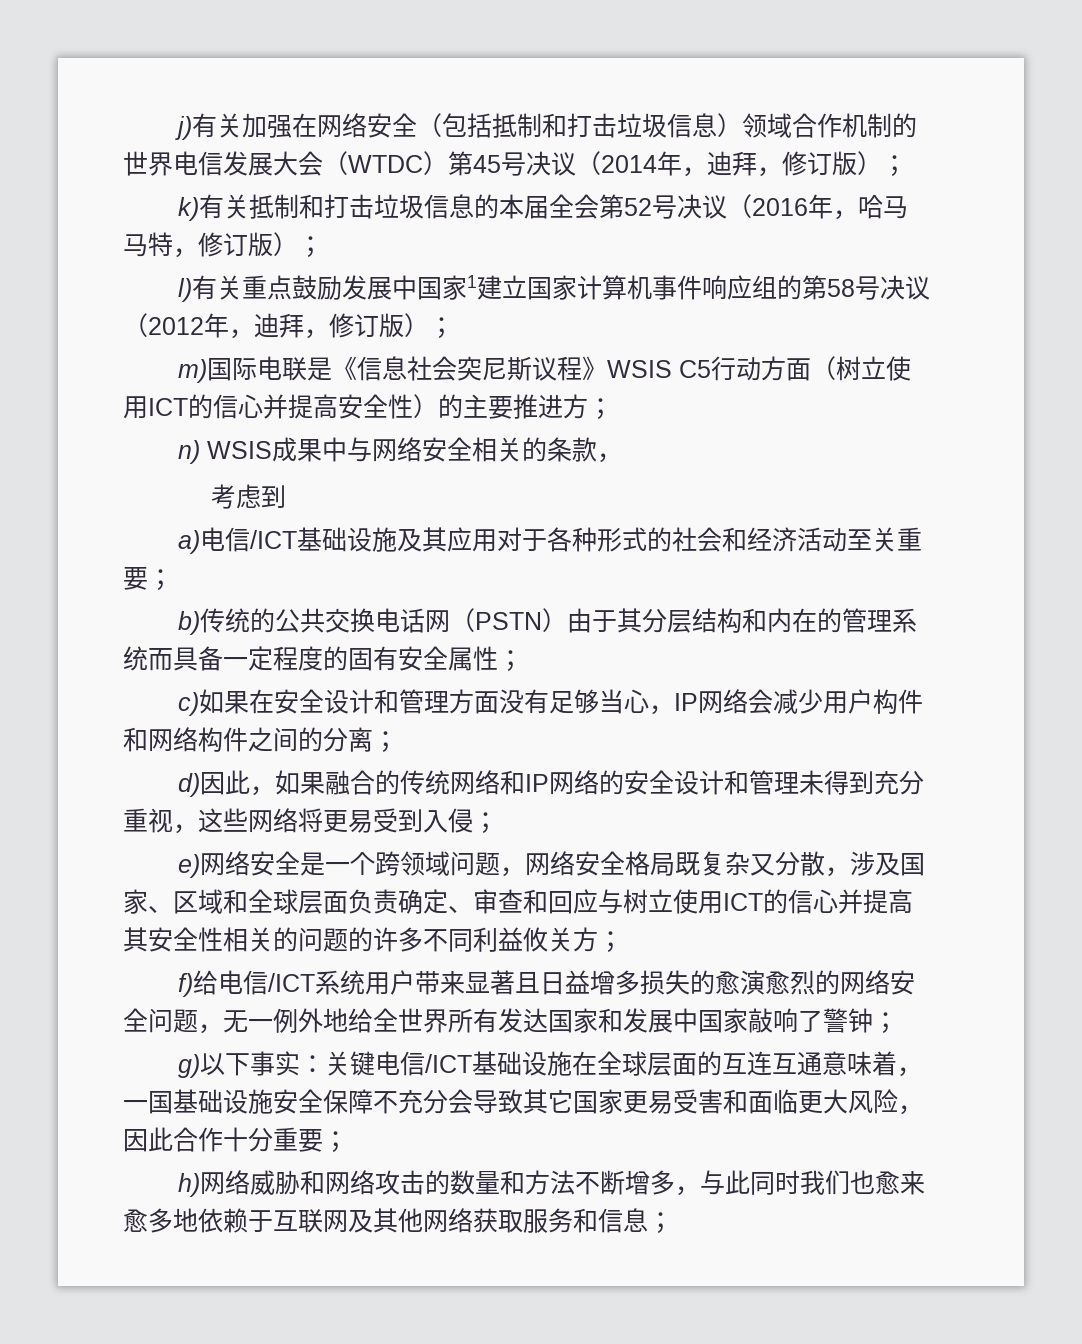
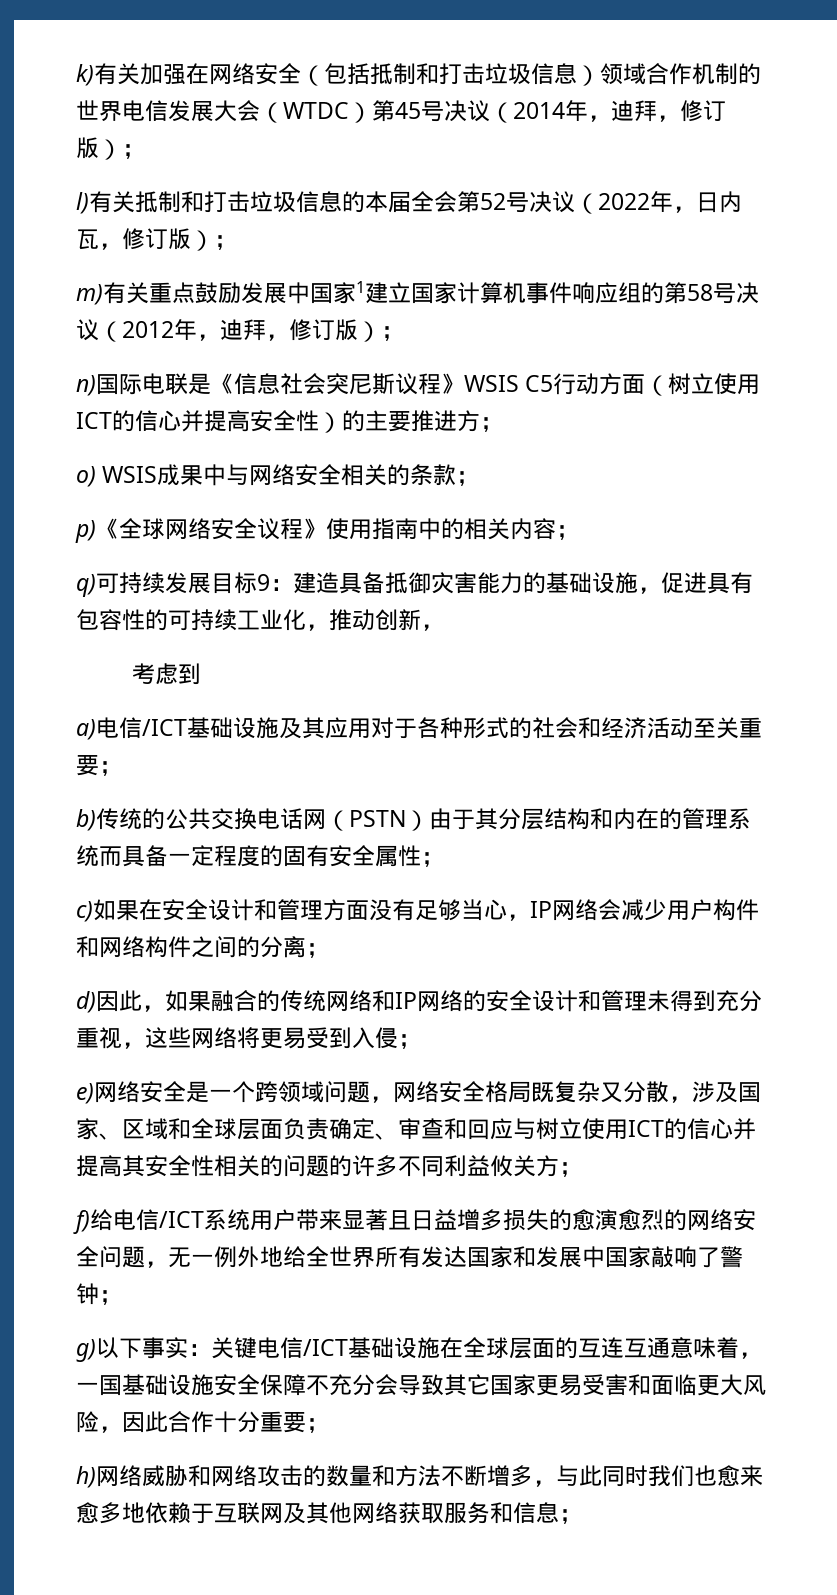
[174,116,192,140] j) -> [76,64,94,86] k)
[177,197,199,221] k) -> [76,192,89,214] l)
[751,194,908,220] [123,232,323,258] [177,278,192,302] 2016年，哈马马特，修订版）； // l) -> [598,191,742,213] [76,228,237,251] [76,284,103,305] 2022年，日内瓦，修订版）； // m)
[177,359,207,383] m) -> [76,375,96,396] n)
[177,440,200,464] n) -> [76,466,96,487] o)
(597, 449) none -> [456,471,480,486] [75,518,579,543] [76,572,753,597] [76,609,421,631] ； // p)《全球网络安全议程》使用指南中的相关内容； // q)可持续发展目标9：建造具备抵御灾害能力的基础设施，促进具有包容性的可持续工业化，推动创新

